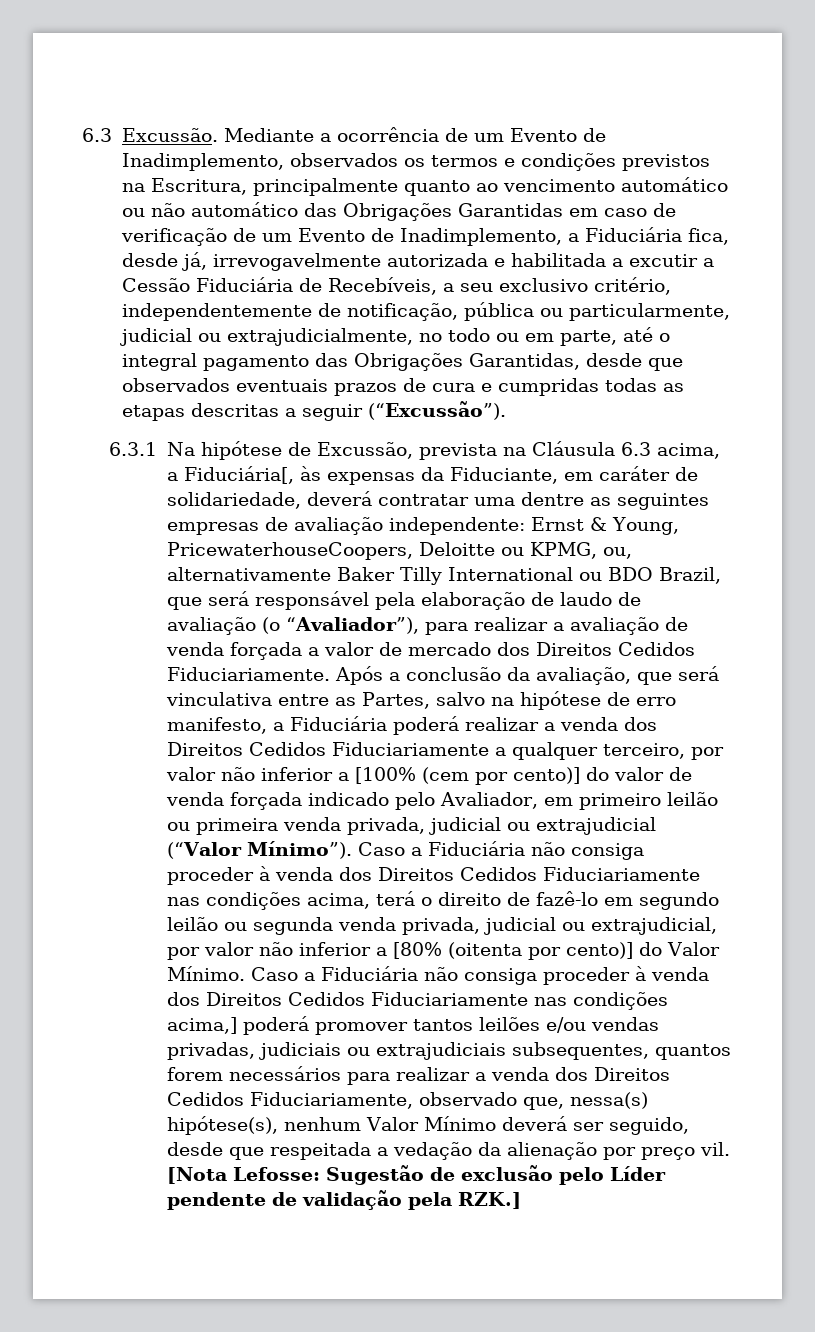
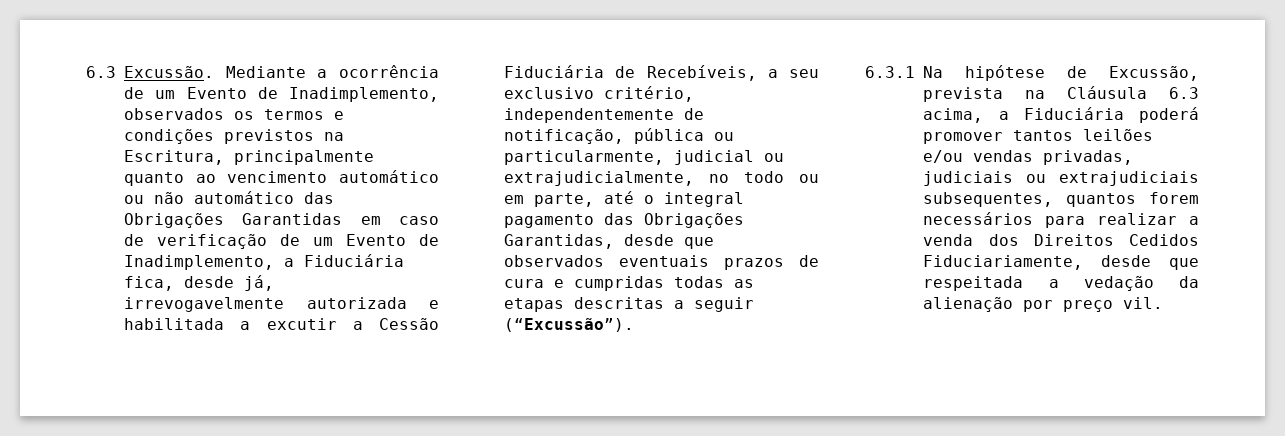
[183,466,698,485] [166,491,709,510] [166,517,679,535] [166,542,632,560] [166,567,721,585] [166,591,641,610] [166,617,688,635] [165,642,695,660] [166,666,719,685] [165,691,676,710] [166,716,657,735] [166,742,724,760] [165,767,692,785] [165,792,718,810] [166,817,656,835] [166,841,644,860] [166,866,700,885] [166,891,719,910] [166,917,717,935] [166,942,720,960] [166,966,709,985] [166,992,668,1010] [166,1017,237,1034] Fiduciária[, às expensas da Fiduciante, em caráter de solidariedade, deverá contratar uma dentre as seguintes empresas de avaliação independente: Ernst & Young, PricewaterhouseCoopers, Deloitte ou KPMG, ou, alternativamente Baker Tilly International ou BDO Brazil, que será responsável pela elaboração de laudo de avaliação (o “Avaliador”), para realizar a avaliação de venda forçada a valor de mercado dos Direitos Cedidos Fiduciariamente. Após a conclusão da avaliação, que será vinculativa entre as Partes, salvo na hipótese de erro manifesto, a Fiduciária poderá realizar a venda dos Direitos Cedidos Fiduciariamente a qualquer terceiro, por valor não inferior a [100% (cem por cento)] do valor de venda forçada indicado pelo Avaliador, em primeiro leilão ou primeira venda privada, judicial ou extrajudicial (“Valor Mínimo”). Caso a Fiduciária não consiga proceder à venda dos Direitos Cedidos Fiduciariamente nas condições acima, terá o direito de fazê-lo em segundo leilão ou segunda venda privada, judicial ou extrajudicial, por valor não inferior a [80% (oitenta por cento)] do Valor Mínimo. Caso a Fiduciária não consiga proceder à venda dos Direitos Cedidos Fiduciariamente nas condições acima,] -> [1023,107,1124,120] Fiduciária
[418,1092,648,1110] [166,1116,689,1135] observado que, nessa(s) hipótese(s), nenhum Valor Mínimo deverá ser seguido, -> (1084, 262) none
[166,1165,666,1185] [166,1190,521,1210] [Nota Lefosse: Sugestão de exclusão pelo Líder pendente de validação pela RZK.] -> (1164, 303) none

